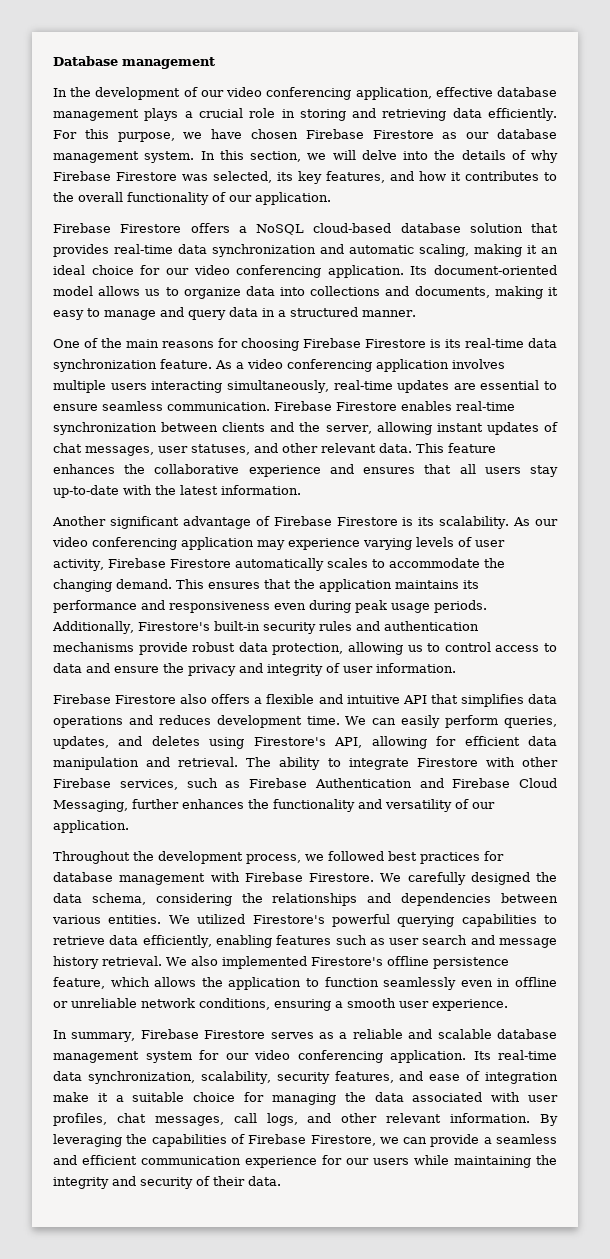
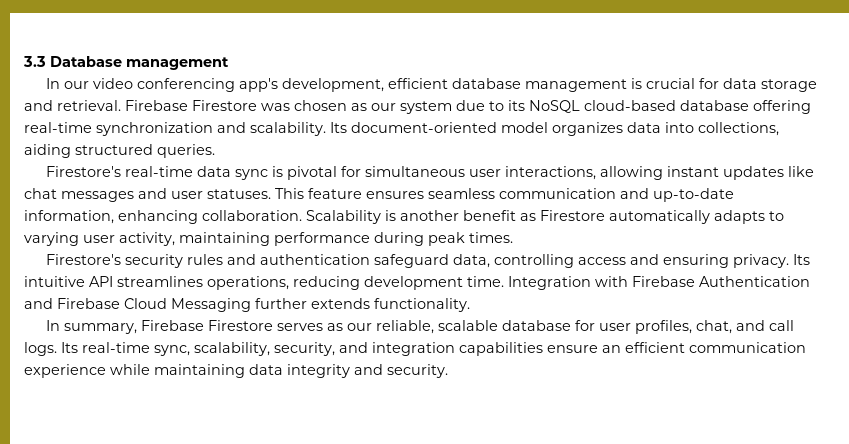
(53, 61) none -> [23,56,46,67] 3.3
[70,87,557,100] [53,108,558,121] [53,129,558,142] [53,150,558,163] [53,171,557,184] [53,192,331,205] [53,223,558,235] [53,244,558,257] [53,265,557,278] [53,286,558,299] [53,307,416,320] [53,338,557,351] [53,359,505,372] [53,380,557,393] [53,401,515,411] [53,422,558,435] [53,443,496,456] [53,464,558,477] [53,485,301,498] [52,516,559,529] [52,537,505,550] [53,558,505,571] [53,579,479,592] [53,600,487,613] [52,621,479,634] [53,642,558,655] [53,663,456,676] [53,694,557,707] [53,715,557,728] [53,736,558,749] [53,757,558,770] [53,778,241,790] the development of our video conferencing application, effective database management plays a crucial role in storing and retrieving data efficiently. For this purpose, we have chosen Firebase Firestore as our database management system. In this section, we will delve into the details of why Firebase Firestore was selected, its key features, and how it contributes to the overall functionality of our application. // Firebase Firestore offers a NoSQL cloud-based database solution that provides real-time data synchronization and automatic scaling, making it an ideal choice for our video conferencing application. Its document-oriented model allows us to organize data into collections and documents, making it easy to manage and query data in a structured manner. // One of the main reasons for choosing Firebase Firestore is its real-time data synchronization feature. As a video conferencing application involves multiple users interacting simultaneously, real-time updates are essential to ensure seamless communication. Firebase Firestore enables real-time synchronization between clients and the server, allowing instant updates of chat messages, user statuses, and other relevant data. This feature enhances the collaborative experience and ensures that all users stay up-to-date with the latest information. // Another significant advantage of Firebase Firestore is its scalability. As our video conferencing application may experience varying levels of user activity, Firebase Firestore automatically scales to accommodate the changing demand. This ensures that the application maintains its performance and responsiveness even during peak usage periods. Additionally, Firestore's built-in security rules and authentication mechanisms provide robust data protection, allowing us to control access to data and ensure the privacy and integrity of user information. // Firebase Firestore also offers a flexible and intuitive API that simplifies data operations and reduces development time. We can easily perform queries, updates, and deletes using Firestore's API, allowing for efficient data manipulation and retrieval. The ability to integrate Firestore with other Firebase services, such as -> [64,78,818,92] [24,100,811,114] [24,122,779,136] [24,144,215,158] [46,166,815,180] [24,188,734,202] [24,210,784,224] [24,232,513,246] [46,254,811,268] [24,276,628,290] our video conferencing app's development, efficient database management is crucial for data storage and retrieval. Firebase Firestore was chosen as our system due to its NoSQL cloud-based database offering real-time synchronization and scalability. Its document-oriented model organizes data into collections, aiding structured queries. // Firestore's real-time data sync is pivotal for simultaneous user interactions, allowing instant updates like chat messages and user statuses. This feature ensures seamless communication and up-to-date information, enhancing collaboration. Scalability is another benefit as Firestore automatically adapts to varying user activity, maintaining performance during peak times. // Firestore's security rules and authentication safeguard data, controlling access and ensuring privacy. Its intuitive API streamlines operations, reducing development time. Integration with
[53,799,495,812] [53,820,129,833] [53,851,504,864] [53,872,557,885] [53,893,558,906] [52,914,557,927] [53,935,557,948] [53,956,509,969] [53,977,558,990] [53,998,508,1011] Messaging, further enhances the functionality and versatility of our application. // Throughout the development process, we followed best practices for database management with Firebase Firestore. We carefully designed the data schema, considering the relationships and dependencies between various entities. We utilized Firestore's powerful querying capabilities to retrieve data efficiently, enabling features such as user search and message history retrieval. We also implemented Firestore's offline persistence feature, which allows the application to function seamlessly even in offline or unreliable network conditions, ensuring a smooth user experience. -> [171,298,470,312] Messaging further extends functionality.
[339,1029,558,1039] [53,1050,557,1063] [53,1071,558,1084] [53,1092,558,1105] [53,1113,559,1126] [53,1134,557,1147] [53,1155,409,1168] a reliable and scalable database management system for our video conferencing application. Its real-time data synchronization, scalability, security features, and ease of integration make it a suitable choice for managing the data associated with user profiles, chat messages, call logs, and other relevant information. By leveraging the capabilities of Firebase Firestore, we can provide a seamless and efficient communication experience for our users -> [347,320,795,334] [24,342,806,356] [24,364,106,378] our reliable, scalable database for user profiles, chat, and call logs. Its real-time sync, scalability, security, and integration capabilities ensure an efficient communication experience
[536,1155,557,1165] the -> [249,364,283,375] data
[140,1176,281,1189] security of their data. -> [387,364,448,378] security.

